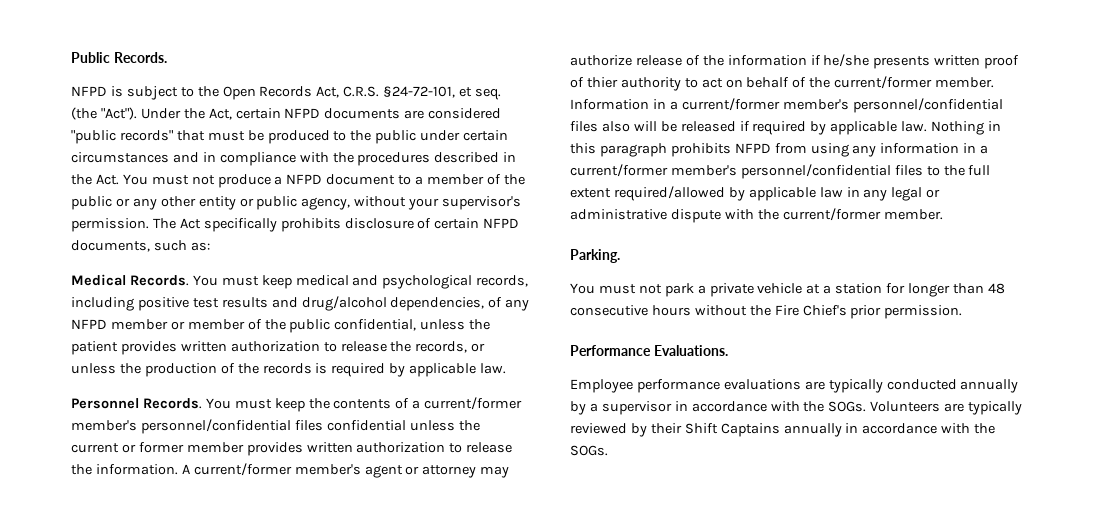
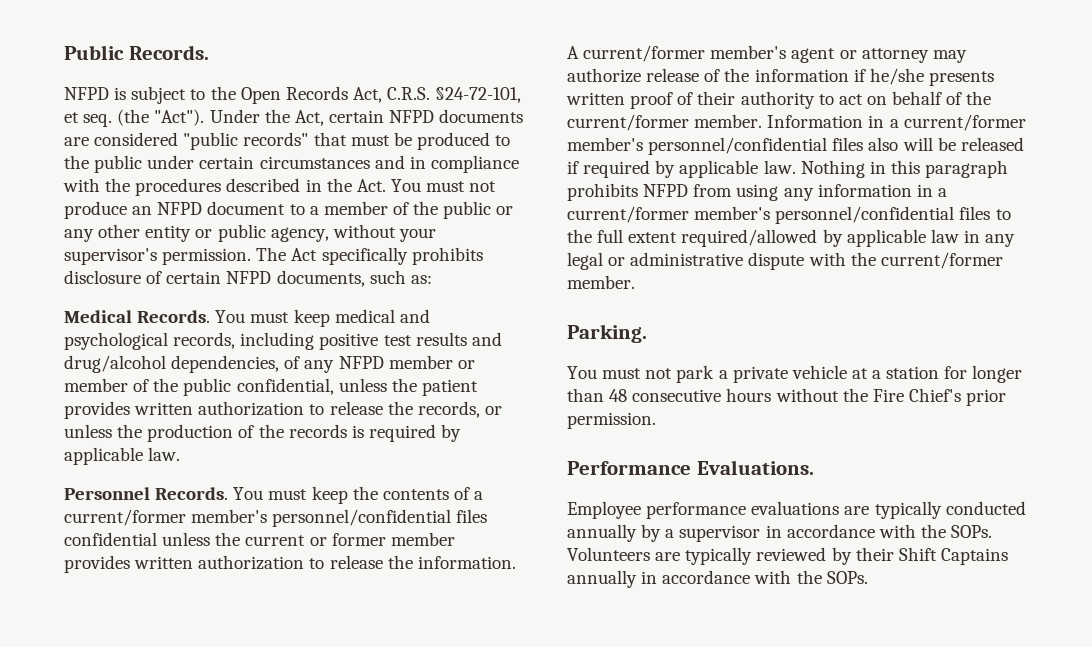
[274,176,283,185] a -> [132,206,153,215] an
[586,77,618,88] thier -> [697,91,736,105] their
[828,401,867,412] SOGs. -> [951,525,993,538] SOPs.
[570,445,608,456] SOGs. -> [826,571,868,584] SOPs.

